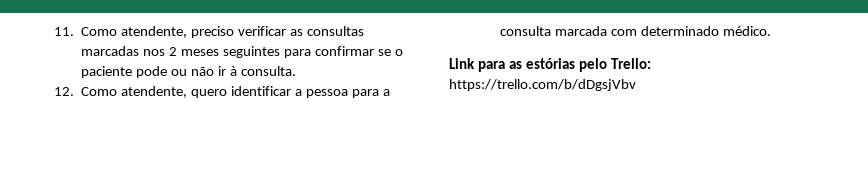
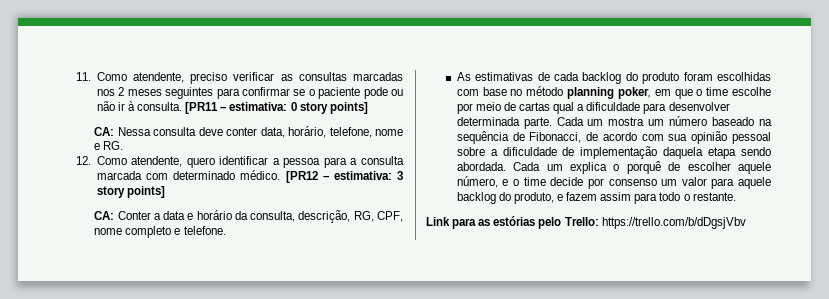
(296, 71) none -> [185,102,368,114] [94,126,403,138] [94,141,124,150] [PR11 – estimativa: 0 story points] // CA: Nessa consulta deve conter data, horário, telefone, nome e RG.
(772, 31) none -> [285,171,403,183] [96,186,165,198] [94,210,403,223] [94,226,226,238] [456,72,771,84] [456,86,771,99] [456,102,730,114] [456,116,772,129] [456,131,771,144] [456,146,771,159] [456,161,771,174] [456,176,771,189] [456,192,736,204] [PR12 – estimativa: 3 story points] // CA: Conter a data e horário da consulta, descrição, RG, CPF, nome completo e telefone. // As estimativas de cada backlog do produto foram escolhidas com base no método planning poker, em que o time escolhe por meio de cartas qual a dificuldade para desenvolver determinada parte. Cada um mostra um número baseado na sequência de Fibonacci, de acordo com sua opinião pessoal sobre a dificuldade de implementação daquela etapa sendo abordada. Cada um explica o porquê de escolher aquele número, e o time decide por consenso um valor para aquele backlog do produto, e fazem assim para todo o restante.

